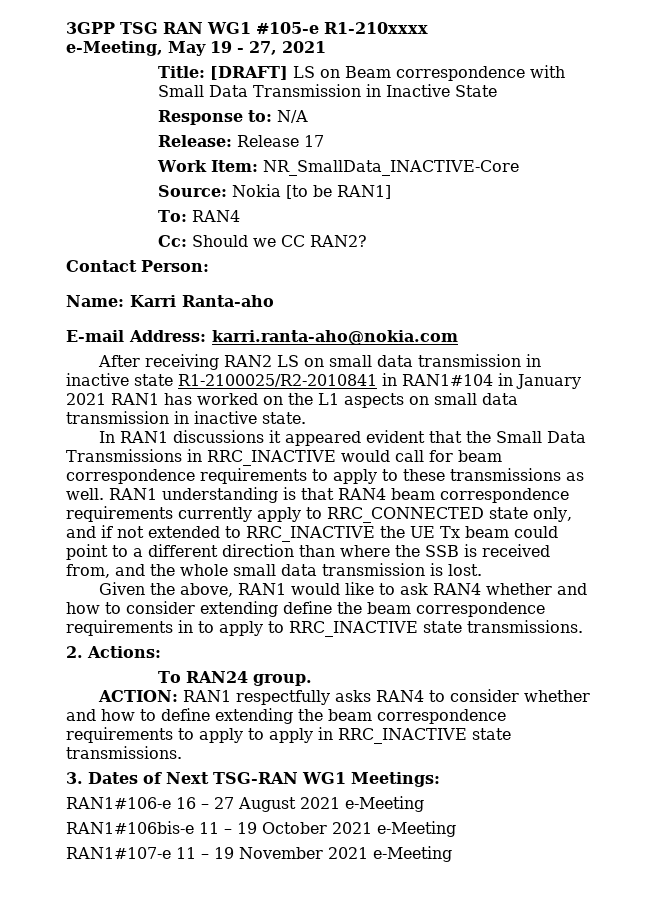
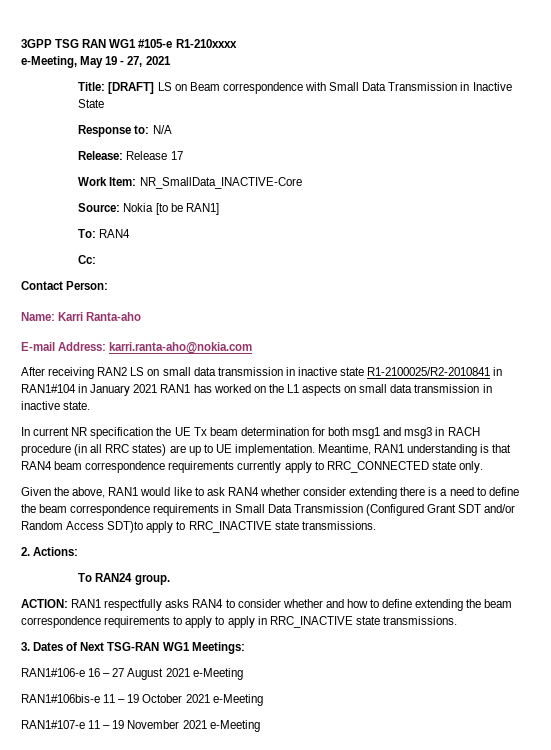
[191,235,367,247] Should we CC RAN2? -> (97, 259) none
[120,430,587,446] [66,449,502,466] [66,468,584,484] [66,488,104,500] RAN1 discussions it appeared evident that the Small Data Transmissions in RRC_INACTIVE would call for beam correspondence requirements to apply to these transmissions as well. -> [33,427,480,439] [21,444,372,456] current NR specification the UE Tx beam determination for both msg1 and msg3 in RACH procedure (in all RRC states) are up to UE implementation. Meantime,
[533,507,572,522] [66,525,558,542] [66,544,550,560] [66,563,482,578] only, and if not extended to RRC_INACTIVE the UE Tx beam could point to a different direction than where the SSB is received from, and the whole small data transmission is lost. -> [458,461,483,473] only.
[557,583,588,595] [66,601,278,617] and how to consider extending -> [303,487,486,499] consider extending there is a need to
[198,621,214,633] to -> [234,504,516,516] [21,521,144,533] Small Data Transmission (Configured Grant SDT and/or Random Access SDT)to

